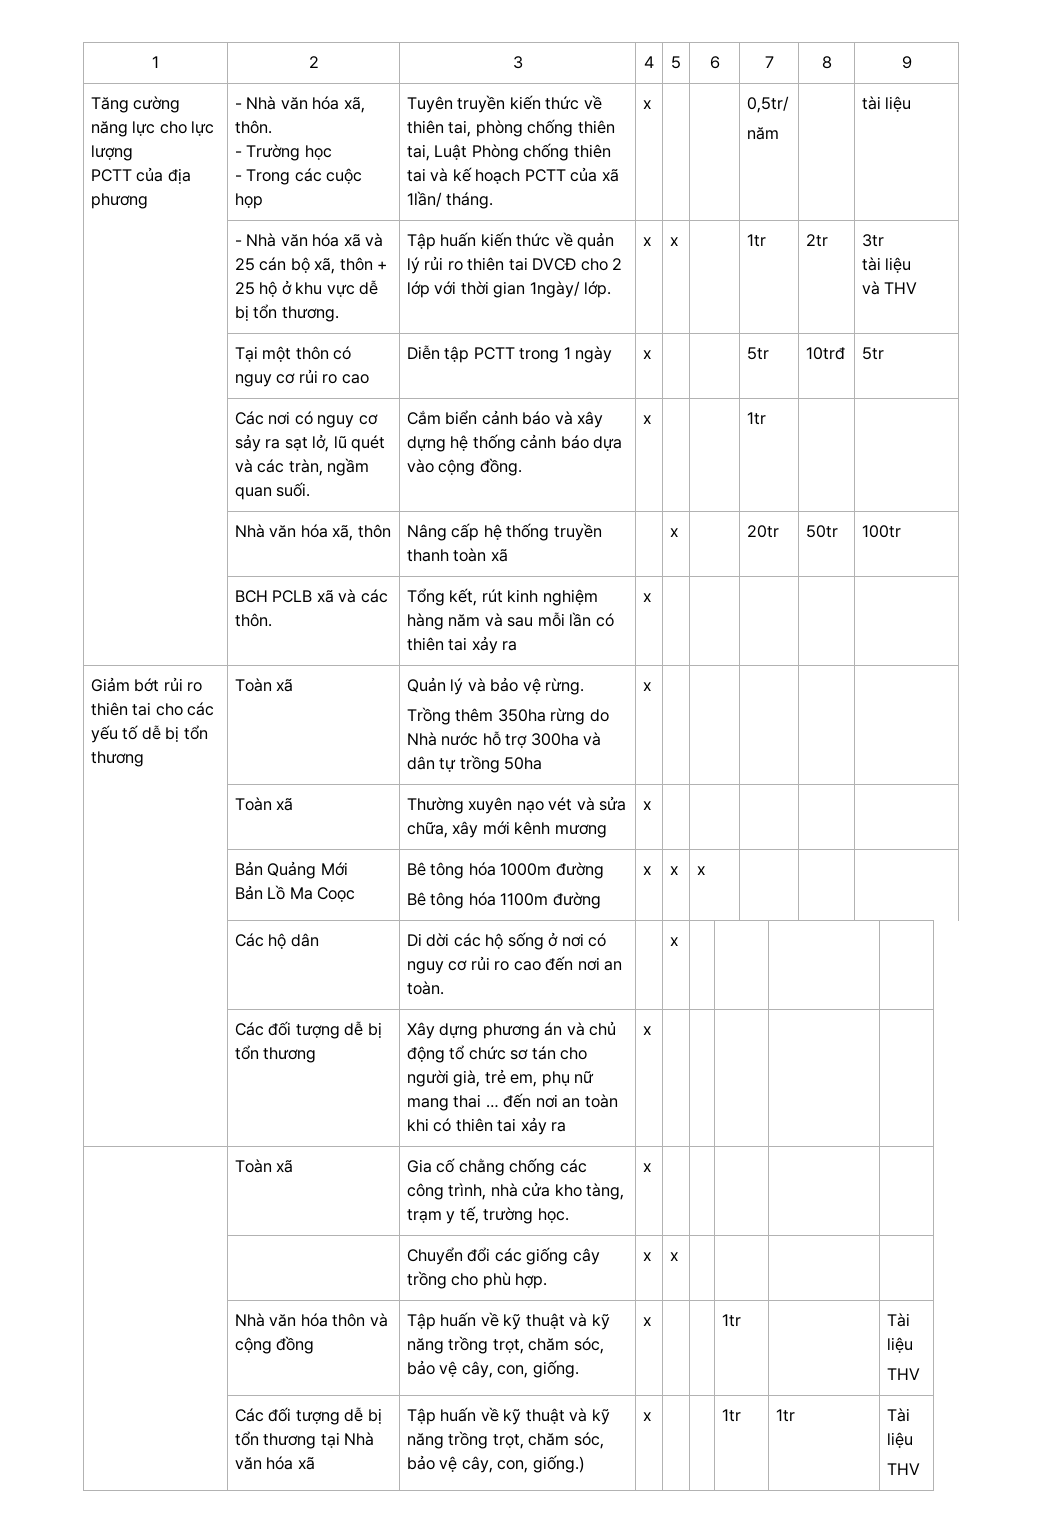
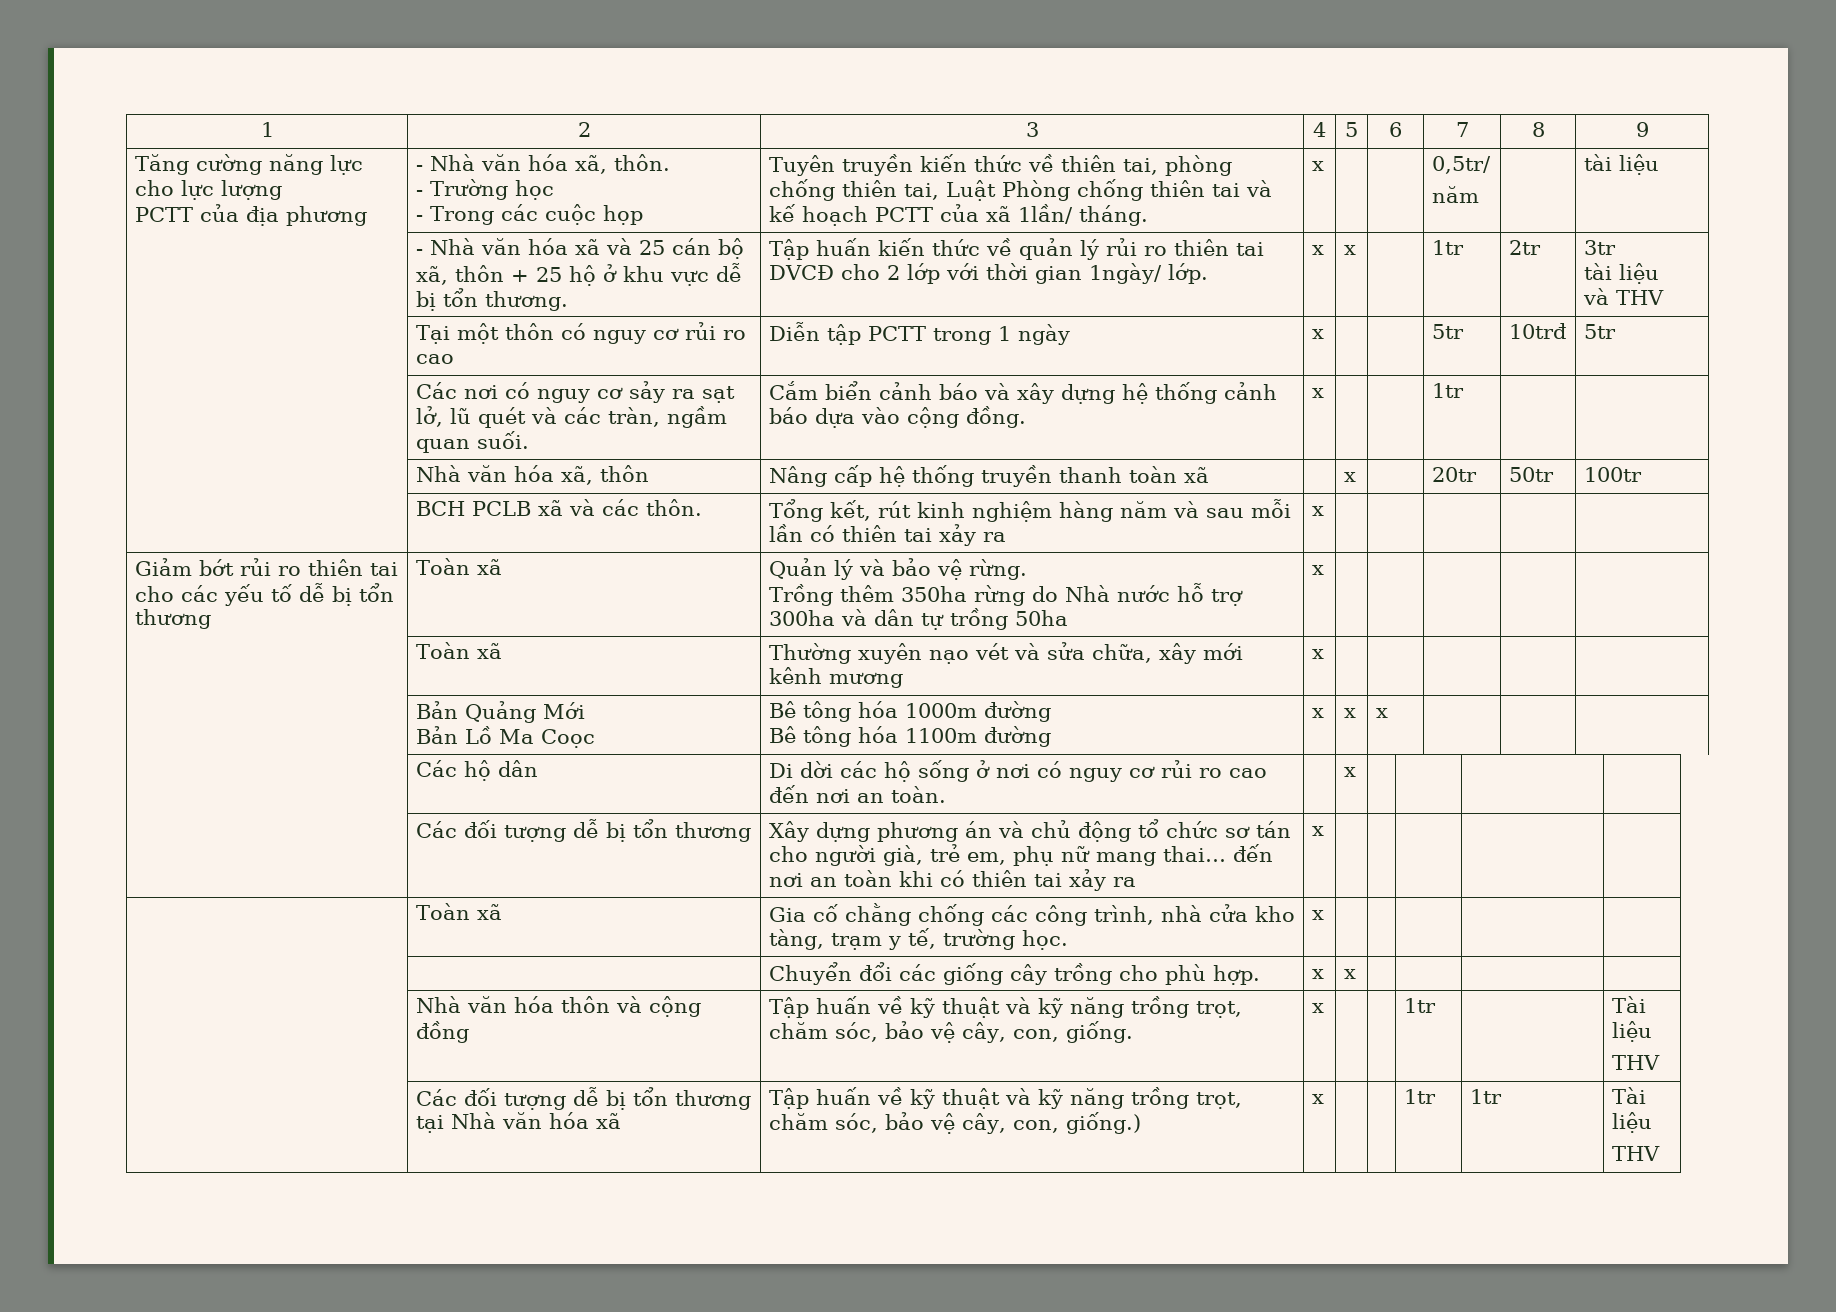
[453,1094,499,1108] thai … -> [1162,846,1226,862] thai…

